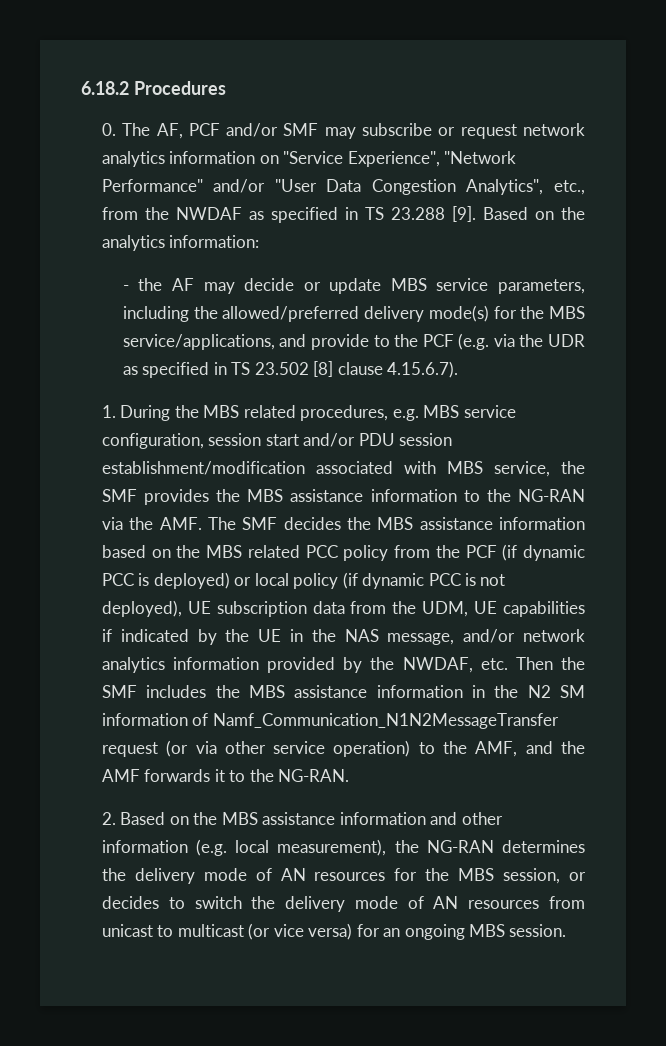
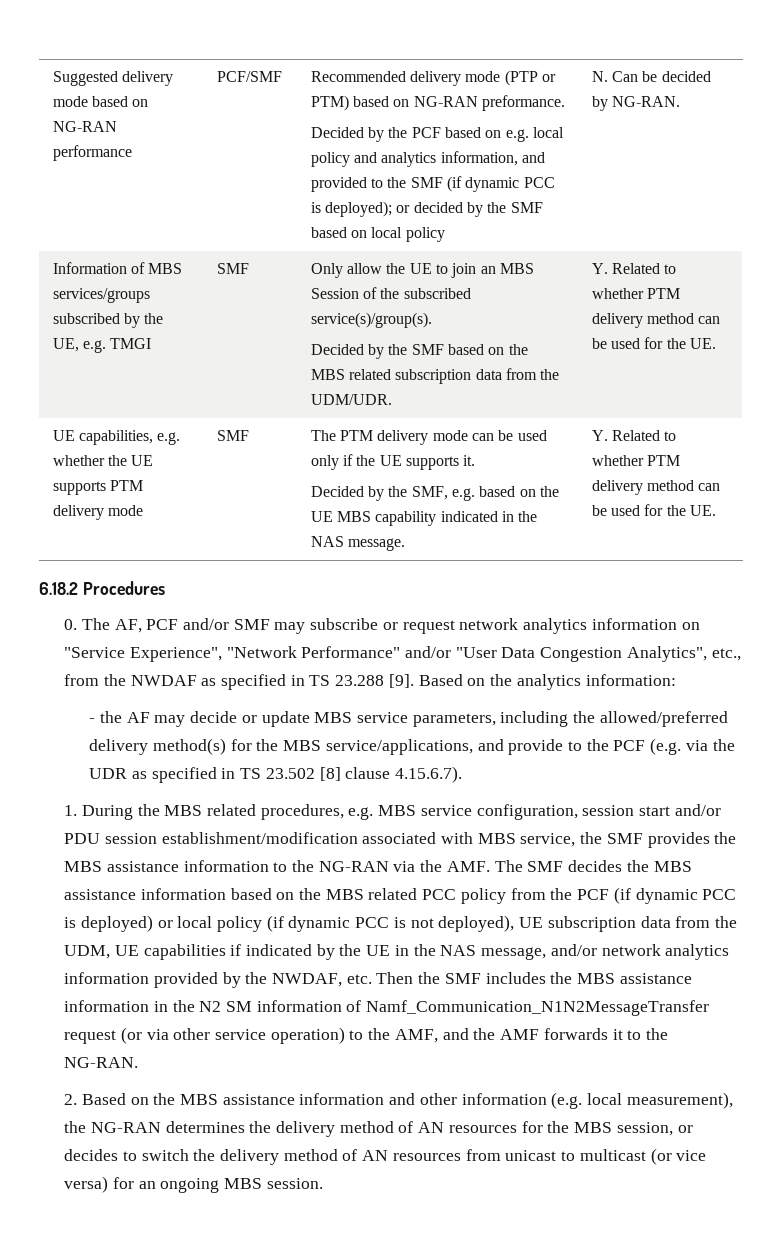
(81, 88) none -> [52,71,174,86] [52,96,149,107] [52,121,117,132] [52,145,132,161] [216,71,282,82] [310,70,557,86] [310,95,566,111] [310,127,565,142] [310,151,546,167] [310,176,555,192] [310,201,543,217] [310,227,445,242] [591,71,711,82] [591,96,681,111] [52,262,183,274] [52,288,150,303] [52,313,164,328] [52,338,152,353] [216,263,249,274] [310,263,535,278] [310,287,471,299] [310,312,432,328] [310,344,528,359] [310,368,560,384] [310,394,392,405] [591,263,677,274] [591,288,681,299] [591,313,721,328] [591,337,717,349] [52,430,181,445] [52,455,154,466] [52,480,144,495] [52,505,144,520] [216,430,249,441] [310,430,547,445] [310,454,476,470] [310,486,560,501] [310,511,538,526] [310,536,406,551] [591,430,677,441] [591,455,681,466] [591,480,721,495] [591,504,717,516] Suggested delivery mode based on NG-RAN performance | PCF/SMF | Recommended delivery mode (PTP or PTM) based on NG-RAN preformance. // Decided by the PCF based on e.g. local policy and analytics information, and provided to the SMF (if dynamic PCC is deployed); or decided by the SMF based on local policy | N. Can be decided by NG-RAN. // Information of MBS services/groups subscribed by the UE, e.g. TMGI | SMF | Only allow the UE to join an MBS Session of the subscribed service(s)/group(s). // Decided by the SMF based on the MBS related subscription data from the UDM/UDR. | Y. Related to whether PTM delivery method can be used for the UE. // UE capabilities, e.g. whether the UE supports PTM delivery mode | SMF | The PTM delivery mode can be used only if the UE supports it. // Decided by the SMF, e.g. based on the UE MBS capability indicated in the NAS message. | Y. Related to whether PTM delivery method can be used for the UE. //
[428,305,489,322] mode(s) -> [152,738,226,755] method(s)
[203,868,247,881] mode -> [339,1121,394,1133] method
[354,896,398,909] mode -> [283,1149,338,1161] method

